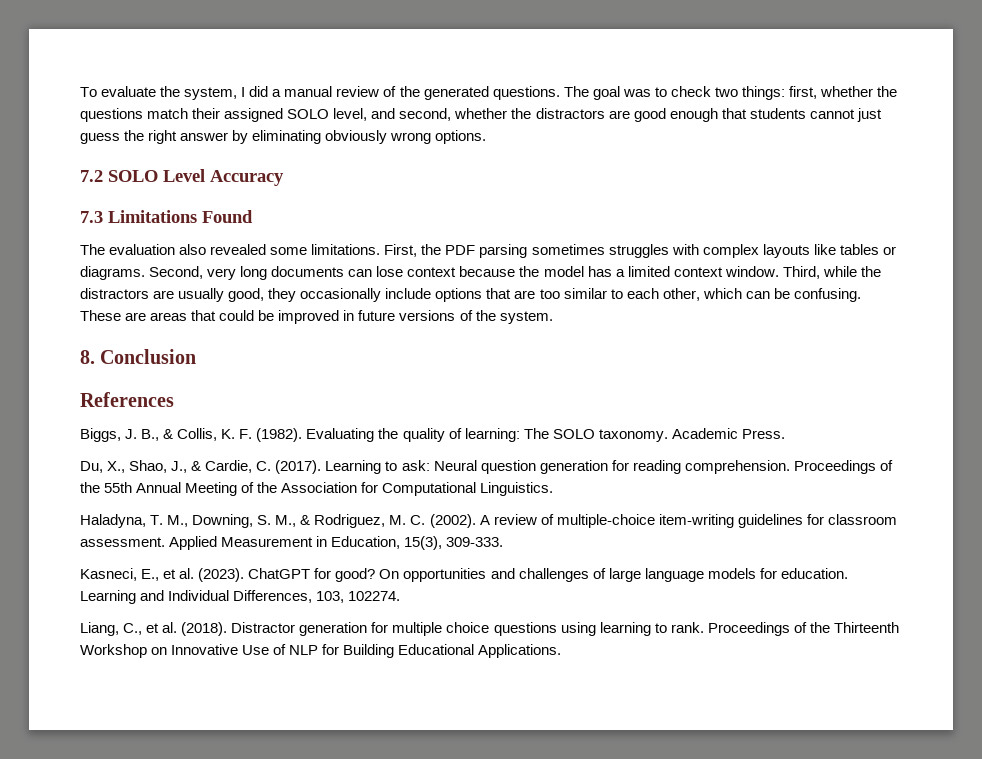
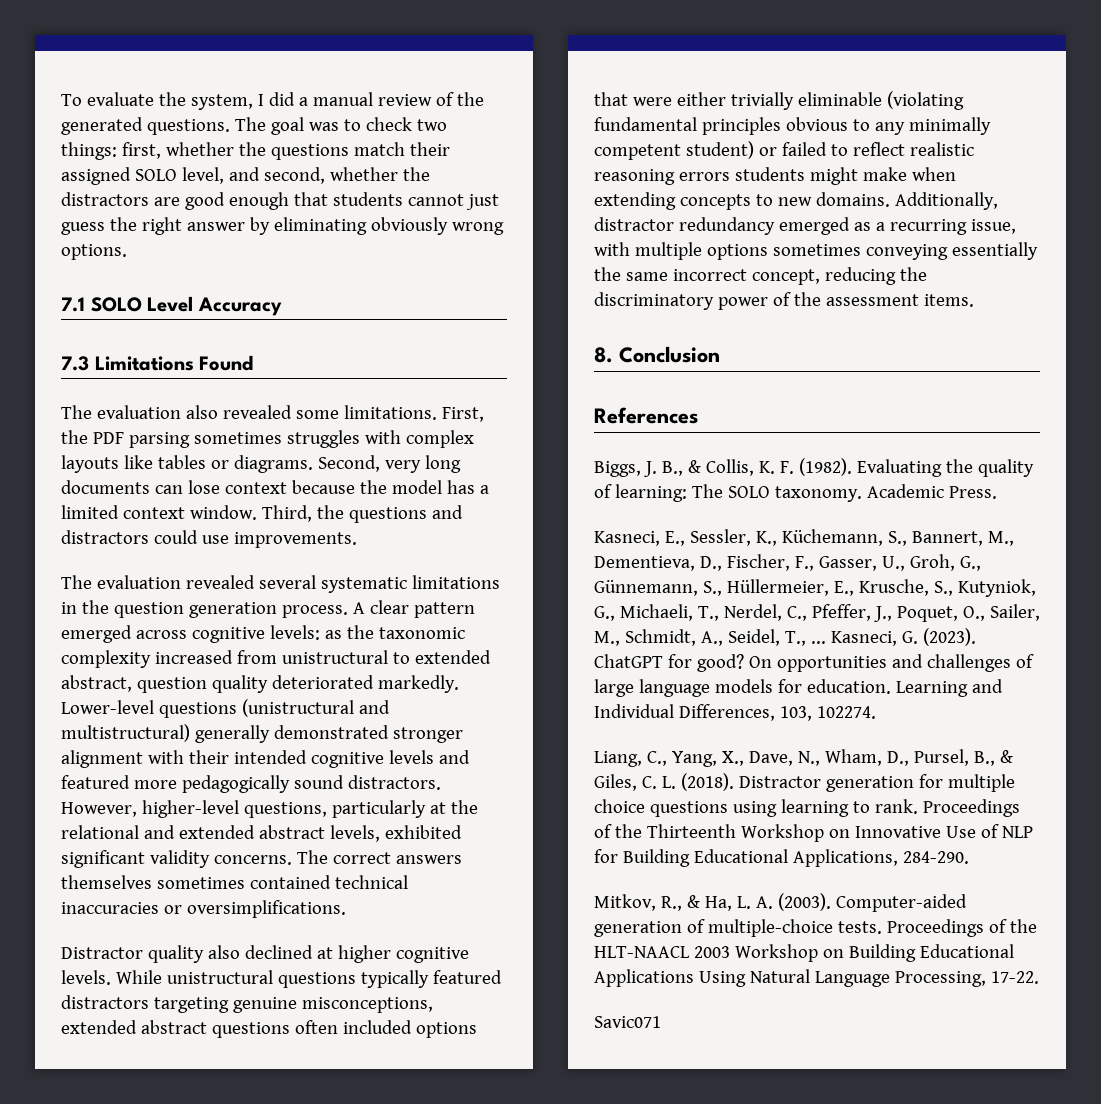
[80,170,103,182] 7.2 -> [61,297,85,312] 7.1
[822,266,881,277] [80,288,861,302] [80,310,553,324] while the distractors are usually good, they occasionally include options that are too similar to each other, which can be confusing. These are areas that could be improved in future versions of the system. -> [316,505,463,523] [61,530,357,548] [61,575,500,593] [61,600,475,618] [61,625,465,643] [61,650,491,668] [61,675,459,693] [61,699,390,718] [61,724,463,743] [61,750,470,768] [61,775,441,793] [61,800,478,818] [61,825,462,842] [61,850,462,868] [61,875,408,889] [61,900,346,918] [61,945,469,963] [61,970,502,988] [61,995,433,1013] [61,1020,477,1038] [594,91,964,110] [594,117,991,135] [594,141,974,160] [594,167,956,185] [594,192,998,210] [594,217,1016,235] [594,242,1038,260] [594,267,927,285] [594,292,974,310] the questions and distractors could use improvements. // The evaluation revealed several systematic limitations in the question generation process. A clear pattern emerged across cognitive levels: as the taxonomic complexity increased from unistructural to extended abstract, question quality deteriorated markedly. Lower-level questions (unistructural and multistructural) generally demonstrated stronger alignment with their intended cognitive levels and featured more pedagogically sound distractors. However, higher-level questions, particularly at the relational and extended abstract levels, exhibited significant validity concerns. The correct answers themselves sometimes contained technical inaccuracies or oversimplifications. // Distractor quality also declined at higher cognitive levels. While unistructural questions typically featured distractors targeting genuine misconceptions, extended abstract questions often included options that were either trivially eliminable (violating fundamental principles obvious to any minimally competent student) or failed to reflect realistic reasoning errors students might make when extending concepts to new domains. Additionally, distractor redundancy emerged as a recurring issue, with multiple options sometimes conveying essentially the same incorrect concept, reducing the discriminatory power of the assessment items.
[80,460,893,474] [80,482,554,496] [80,514,897,528] [80,536,504,550] [80,568,195,581] Du, X., Shao, J., & Cardie, C. (2017). Learning to ask: Neural question generation for reading comprehension. Proceedings of the 55th Annual Meeting of the Association for Computational Linguistics. // Haladyna, T. M., Downing, S. M., & Rodriguez, M. C. (2002). A review of multiple-choice item-writing guidelines for classroom assessment. Applied Measurement in Education, 15(3), 309-333. // Kasneci, E., et al. -> [594,529,1014,546] [594,554,981,571] [594,579,1036,597] [594,604,1040,622] [594,629,918,646] Kasneci, E., Sessler, K., Küchemann, S., Bannert, M., Dementieva, D., Fischer, F., Gasser, U., Groh, G., Günnemann, S., Hüllermeier, E., Krusche, S., Kutyniok, G., Michaeli, T., Nerdel, C., Pfeffer, J., Poquet, O., Sailer, M., Schmidt, A., Seidel, T., ... Kasneci, G.
[146,622,178,633] et al. -> [671,749,1013,767] [594,774,676,791] Yang, X., Dave, N., Wham, D., Pursel, B., & Giles, C. L.
[478,644,562,658] Applications. -> [792,849,969,867] [594,893,967,912] [594,919,1037,937] [594,944,1014,962] [594,969,1039,987] [594,1016,661,1028] Applications, 284-290. // Mitkov, R., & Ha, L. A. (2003). Computer-aided generation of multiple-choice tests. Proceedings of the HLT-NAACL 2003 Workshop on Building Educational Applications Using Natural Language Processing, 17-22. // Savic071

